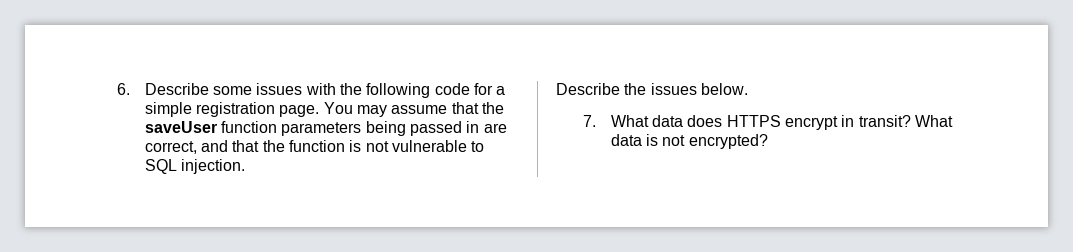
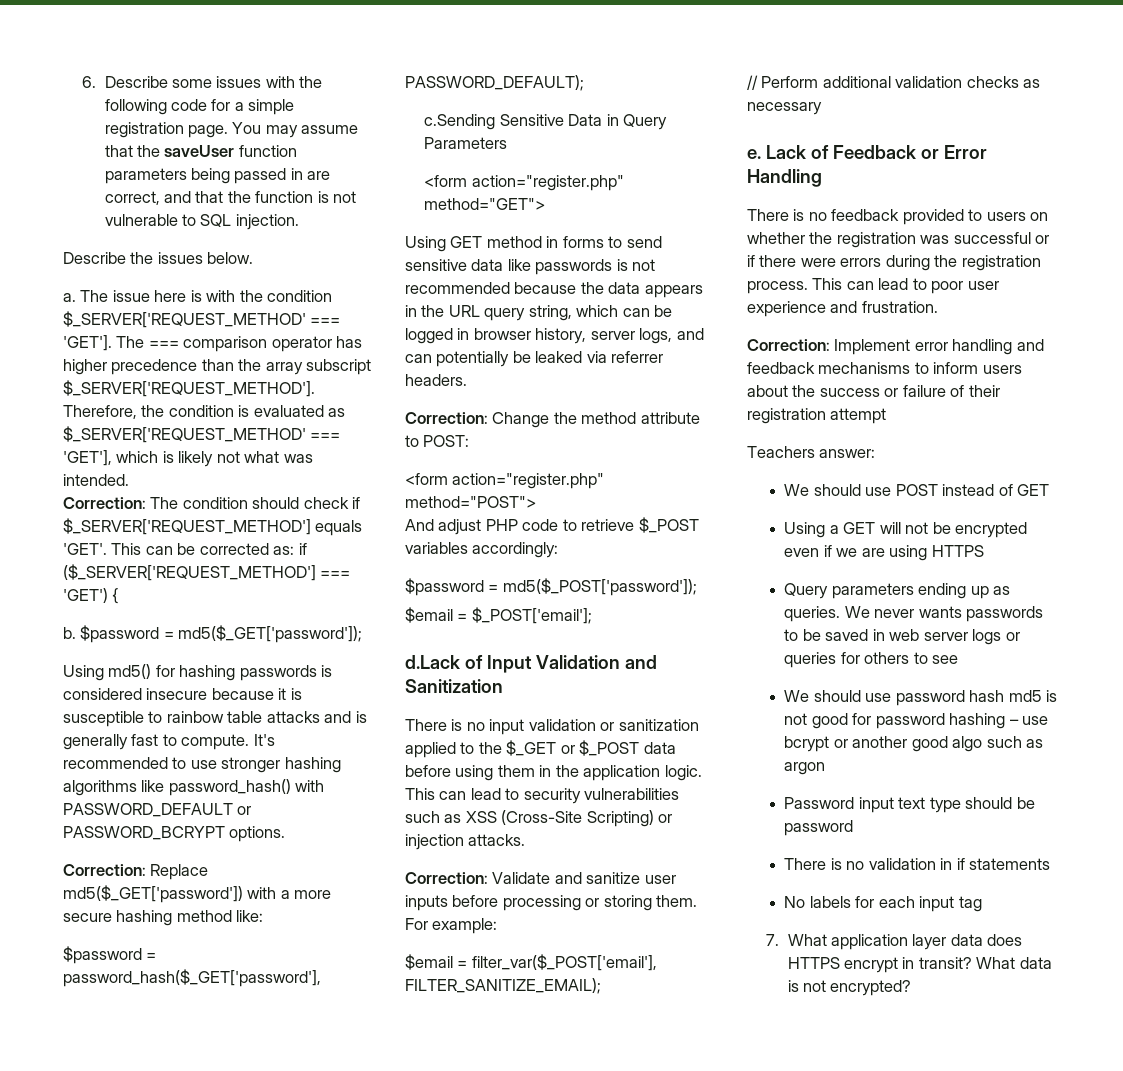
(748, 89) none -> [63,290,333,302] [63,311,341,328] [63,335,363,352] [63,359,372,375] [63,380,315,397] [63,405,346,419] [63,426,341,443] [63,450,313,467] [63,474,129,486] [63,497,361,509] [63,518,363,536] [63,543,307,555] [63,564,351,581] [63,588,119,604] [63,625,363,643] [63,664,333,681] [63,688,302,700] [63,711,367,727] [63,734,275,750] [63,757,341,773] [63,779,325,796] [63,803,252,817] [63,826,286,842] [63,864,209,880] [63,885,332,903] [63,910,264,926] [63,946,157,964] [63,969,321,987] [405,75,584,91] [424,114,668,130] [424,137,508,149] [424,175,624,191] [424,198,546,210] [405,236,662,252] [405,259,656,275] [405,282,703,298] [405,305,673,321] [405,328,704,344] [405,351,664,367] [405,374,467,386] [405,412,700,428] [405,435,470,447] [405,473,605,489] [405,496,536,508] [405,517,699,535] [405,542,559,558] [405,578,697,596] [405,607,592,624] [405,655,657,673] [405,679,503,693] [405,719,699,735] [405,740,676,758] [405,765,702,781] [405,788,680,804] [405,810,673,827] [405,834,526,850] [405,872,676,884] [405,895,698,911] [405,918,498,934] [405,954,657,971] [405,978,601,994] [747,75,1041,90] [747,102,822,115] [747,145,987,159] [747,169,822,187] [747,209,1049,225] [747,232,1050,248] [747,255,1041,271] [747,278,999,294] [747,301,938,317] [747,339,1044,355] [747,362,1022,374] [747,385,1000,397] [747,408,887,424] [747,446,876,458] [784,484,1050,496] [784,522,1028,538] [784,545,984,561] [784,583,1011,599] [784,606,1044,622] [784,629,1020,645] [784,652,959,668] [784,690,1058,706] [784,713,1049,729] [784,736,1044,752] [784,762,826,775] [784,797,1035,813] [784,820,854,836] [784,858,1051,870] [784,896,982,912] // a. The issue here is with the condition $_SERVER['REQUEST_METHOD' === 'GET']. The === comparison operator has higher precedence than the array subscript $_SERVER['REQUEST_METHOD']. Therefore, the condition is evaluated as $_SERVER['REQUEST_METHOD' === 'GET'], which is likely not what was intended. // Correction: The condition should check if $_SERVER['REQUEST_METHOD'] equals 'GET'. This can be corrected as: if ($_SERVER['REQUEST_METHOD'] === 'GET') { // b. $password = md5($_GET['password']); // Using md5() for hashing passwords is considered insecure because it is susceptible to rainbow table attacks and is generally fast to compute. It's recommended to use stronger hashing algorithms like password_hash() with PASSWORD_DEFAULT or PASSWORD_BCRYPT options. // Correction: Replace md5($_GET['password']) with a more secure hashing method like: // $password = password_hash($_GET['password'], PASSWORD_DEFAULT); // c.Sending Sensitive Data in Query Parameters // <form action="register.php" method="GET"> // Using GET method in forms to send sensitive data like passwords is not recommended because the data appears in the URL query string, which can be logged in browser history, server logs, and can potentially be leaked via referrer headers. // Correction: Change the method attribute to POST: // <form action="register.php" method="POST"> // And adjust PHP code to retrieve $_POST variables accordingly: // $password = md5($_POST['password']); // $email = $_POST['email']; // d.Lack of Input Validation and Sanitization // There is no input validation or sanitization applied to the $_GET or $_POST data before using them in the application logic. This can lead to security vulnerabilities such as XSS (Cross-Site Scripting) or injection attacks. // Correction: Validate and sanitize user inputs before processing or storing them. For example: // $email = filter_var($_POST['email'], FILTER_SANITIZE_EMAIL); // // Perform additional validation checks as necessary // e. Lack of Feedback or Error Handling // There is no feedback provided to users on whether the registration was successful or if there were errors during the registration process. This can lead to poor user experience and frustration. // Correction: Implement error handling and feedback mechanisms to inform users about the success or failure of their registration attempt // Teachers answer: // We should use POST instead of GET // Using a GET will not be encrypted even if we are using HTTPS // Query parameters ending up as queries. We never wants passwords to be saved in web server logs or queries for others to see // We should use password hash md5 is not good for password hashing – use bcrypt or another good algo such as argon // Password input text type should be password // There is no validation in if statements // No labels for each input tag
(649, 121) none -> [831,934,947,950] application layer

